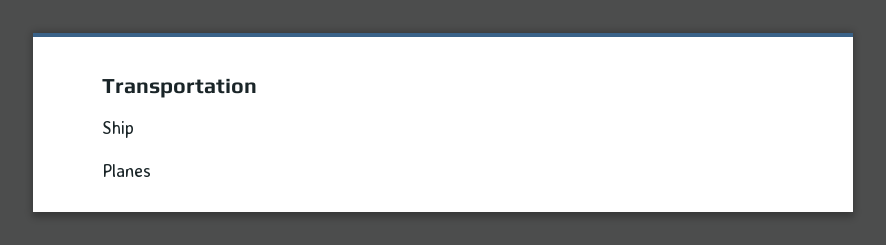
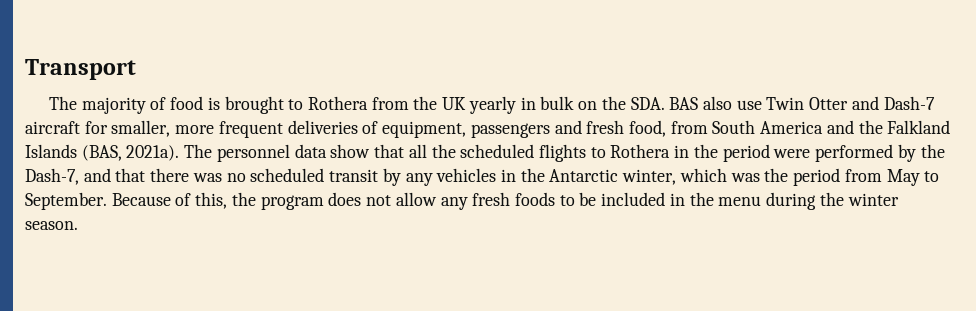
[102,78,257,98] [102,121,134,138] [102,164,151,177] Transportation // Ship // Planes -> [25,59,136,80] [48,96,935,114] [25,120,951,138] [25,144,945,162] [25,168,940,186] [25,192,899,210] [25,221,78,230] Transport // The majority of food is brought to Rothera from the UK yearly in bulk on the SDA. BAS also use Twin Otter and Dash-7 aircraft for smaller, more frequent deliveries of equipment, passengers and fresh food, from South America and the Falkland Islands (BAS, 2021a). The personnel data show that all the scheduled flights to Rothera in the period were performed by the Dash-7, and that there was no scheduled transit by any vehicles in the Antarctic winter, which was the period from May to September. Because of this, the program does not allow any fresh foods to be included in the menu during the winter season.

